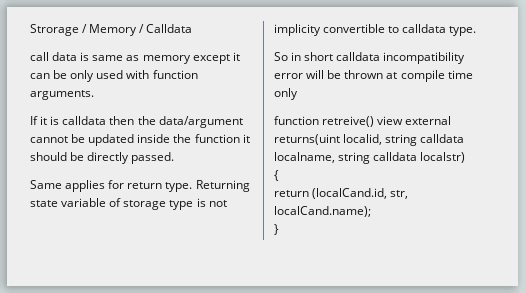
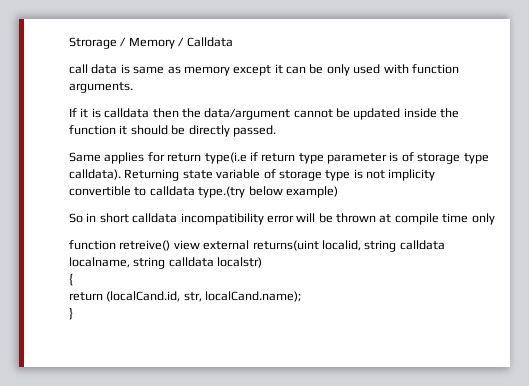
[165,182,193,192] type. -> [204,152,489,164] [69,169,121,180] type(i.e if return type parameter is of storage type calldata).
[449,26,477,36] type. -> [198,186,338,198] type.(try below example)

